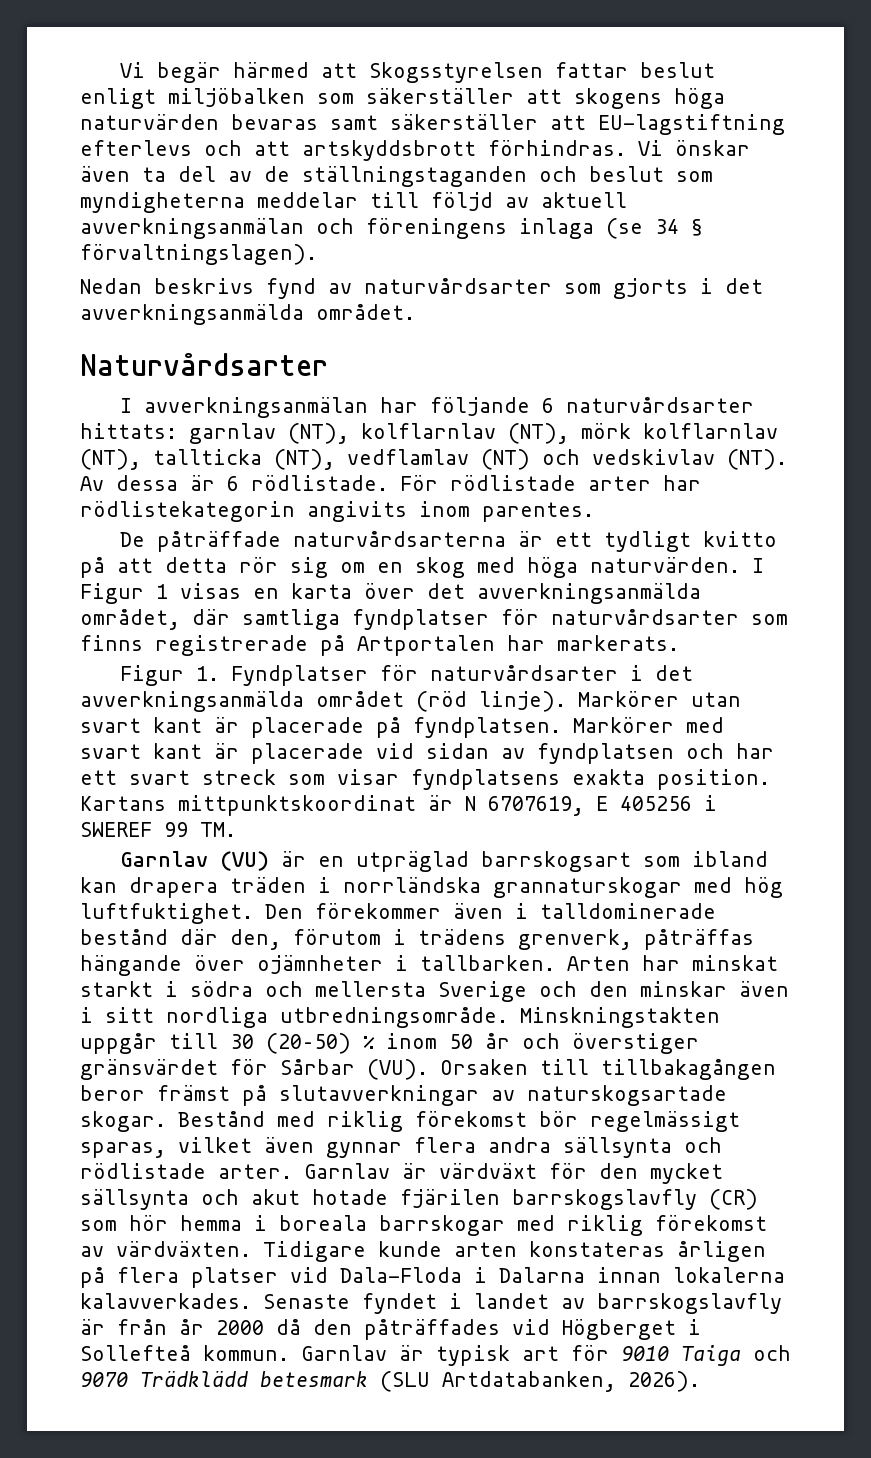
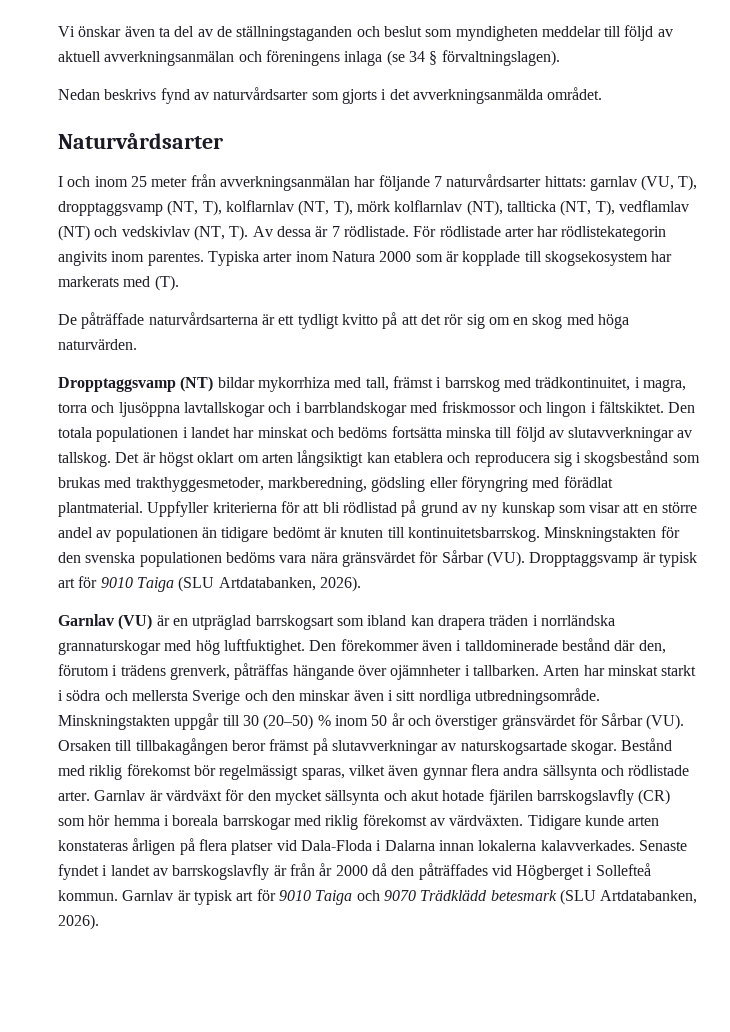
[119,62,715,83] [80,88,725,109] [80,114,785,135] [80,140,663,161] Vi begär härmed att Skogsstyrelsen fattar beslut enligt miljöbalken som säkerställer att skogens höga naturvärden bevaras samt säkerställer att EU-lagstiftning efterlevs och att artskyddsbrott förhindras. Vi -> [58,26,75,37] Vi
[80,192,245,213] myndigheterna -> [455,26,538,41] myndigheten
(132, 405) none -> [67,174,216,187] och inom 25 meter från
[541,398,554,413] 6 -> [433,176,442,187] 7
[288,423,569,444] (NT), kolflarnlav (NT), -> [641,175,698,191] [58,200,353,216] (VU, T), dropptaggsvamp (NT, T), kolflarnlav (NT, T),
[274,449,335,470] (NT), -> [560,200,615,216] (NT, T),
[727,449,787,470] (NT). -> [193,225,249,241] (NT, T).
[227,476,239,491] 6 -> [331,226,340,237] 7
(594, 512) none -> [207,251,673,266] [58,275,179,291] Typiska arter inom Natura 2000 som är kopplade till skogsekosystem har markerats med (T).
[165,557,227,573] detta -> [420,314,441,325] det
[752,558,764,573] [80,583,701,604] [80,609,788,630] [80,635,679,656] [119,665,693,686] [80,691,741,712] [80,717,724,738] [80,743,774,764] [80,769,770,790] [80,795,717,816] [80,822,236,837] I Figur 1 visas en karta över det avverkningsanmälda området, där samtliga fyndplatser för naturvårdsarter som finns registrerade på Artportalen har markerats. // Figur 1. Fyndplatser för naturvårdsarter i det avverkningsanmälda området (röd linje). Markörer utan svart kant är placerade på fyndplatsen. Markörer med svart kant är placerade vid sidan av fyndplatsen och har ett svart streck som visar fyndplatsens exakta position. Kartans mittpunktskoordinat är N 6707619, E 405256 i SWEREF 99 TM. -> [58,376,686,392] [58,401,696,417] [58,426,693,442] [58,450,700,467] [58,476,613,492] [58,500,698,517] [58,526,680,542] [58,550,697,567] [58,576,361,592] // Dropptaggsvamp (NT) bildar mykorrhiza med tall, främst i barrskog med trädkontinuitet, i magra, torra och ljusöppna lavtallskogar och i barrblandskogar med friskmossor och lingon i fältskiktet. Den totala populationen i landet har minskat och bedöms fortsätta minska till följd av slutavverkningar av tallskog. Det är högst oklart om arten långsiktigt kan etablera och reproducera sig i skogsbestånd som brukas med trakthyggesmetoder, markberedning, gödsling eller föryngring med förädlat plantmaterial. Uppfyller kriterierna för att bli rödlistad på grund av ny kunskap som visar att en större andel av populationen än tidigare bedömt är knuten till kontinuitetsbarrskog. Minskningstakten för den svenska populationen bedöms vara nära gränsvärdet för Sårbar (VU). Dropptaggsvamp är typisk art för 9010 Taiga (SLU Artdatabanken, 2026).

